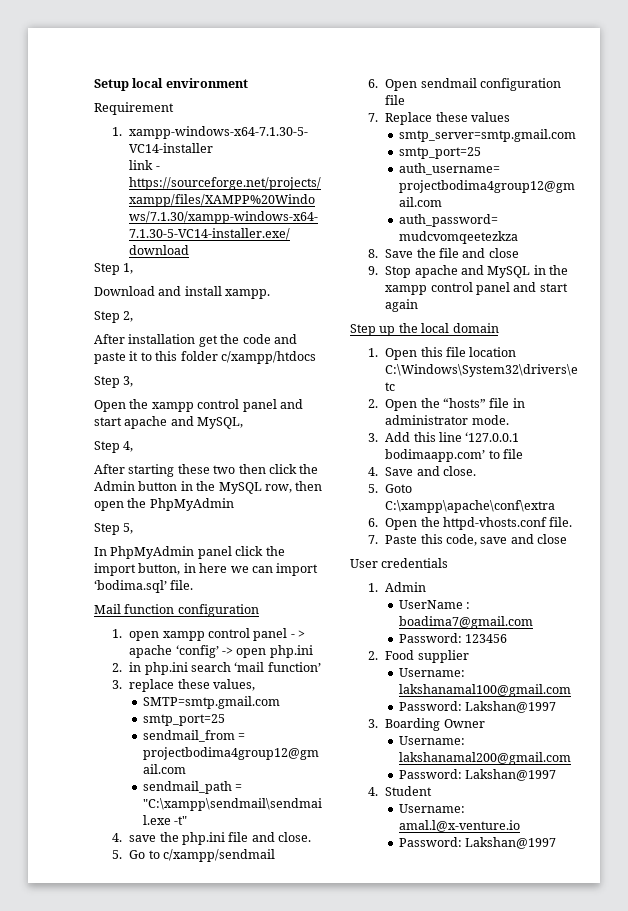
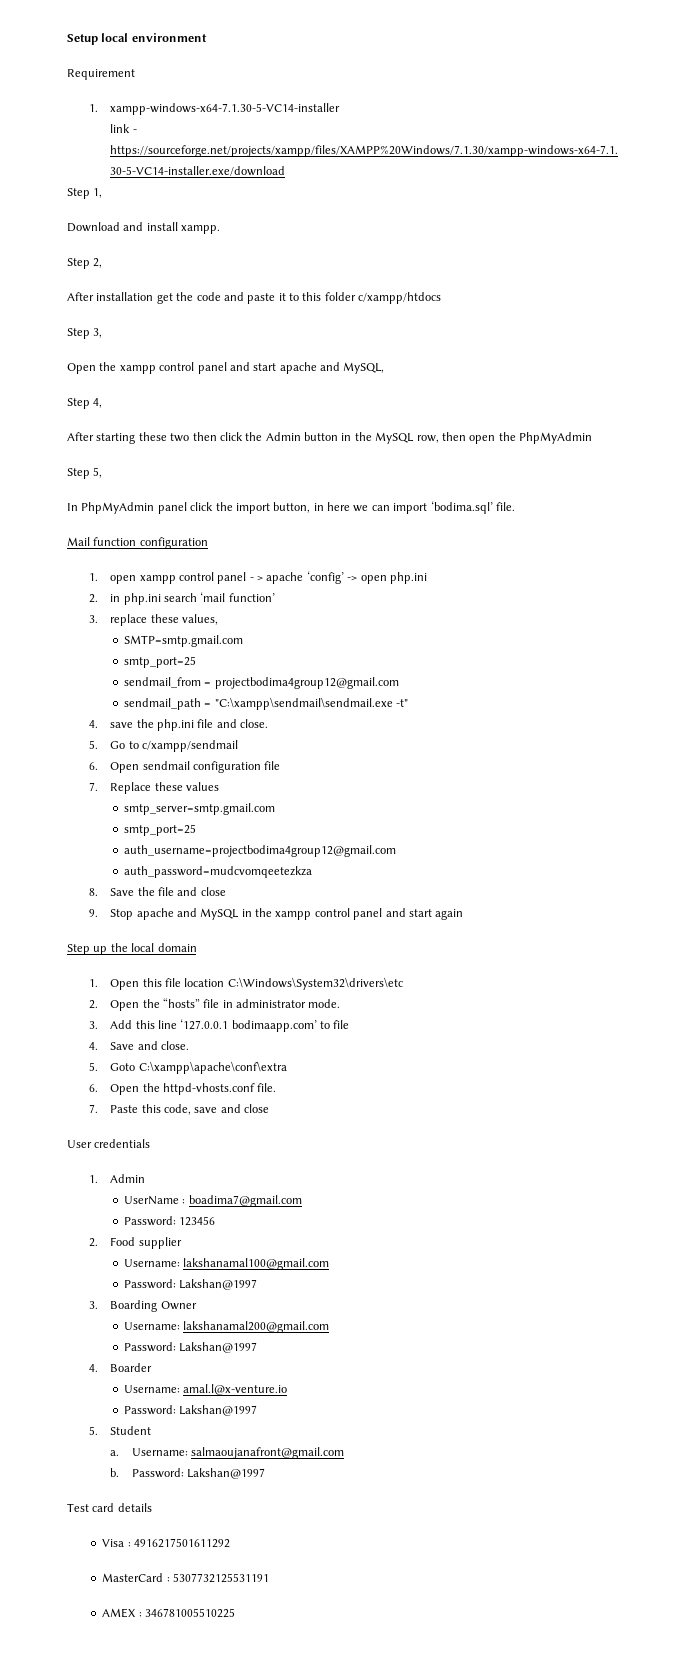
[385,786,433,796] Student -> [110,1363,153,1372] Boarder
(557, 843) none -> [88,1426,152,1435] [110,1447,345,1459] [110,1468,266,1479] [67,1503,152,1512] [102,1538,231,1548] [102,1573,270,1583] [102,1608,236,1618] // 5. Student // a. Username: salmaoujanafront@gmail.com // b. Password: Lakshan@1997 // Test card details // Visa : 4916217501611292 // MasterCard : 5307732125531191 // AMEX : 346781005510225

